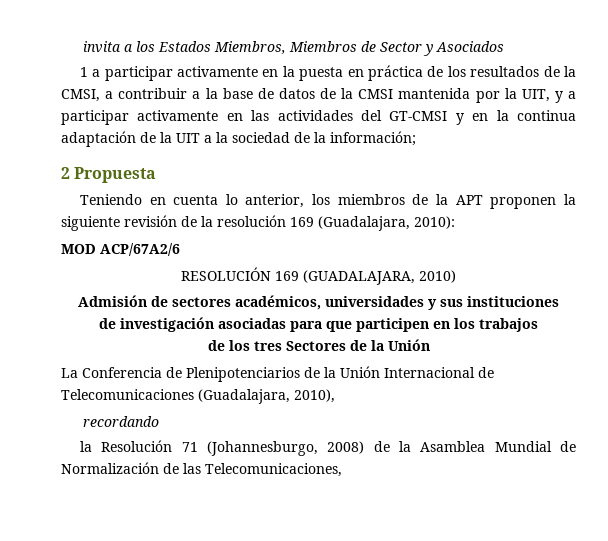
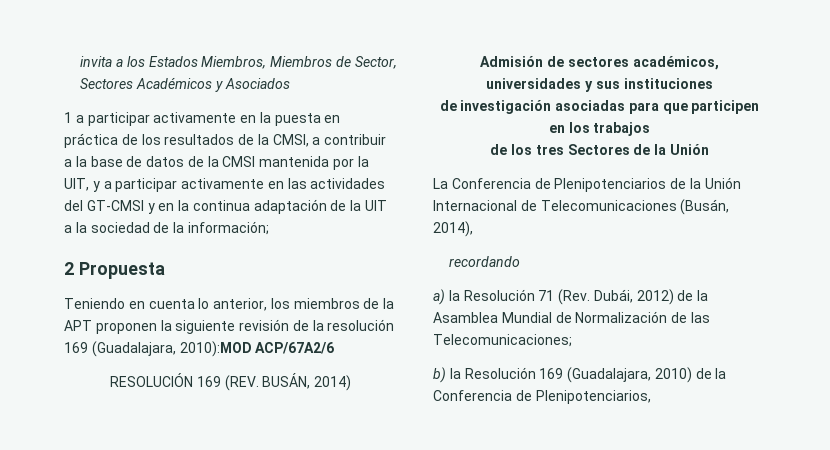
[379,42,422,52] Sector -> [354,56,397,69] [80,77,213,89] Sector, Sectores Académicos
[414,216,455,229] [61,244,96,254] 2010): // MOD -> [179,341,252,357] 2010):MOD
[303,270,456,285] (GUADALAJARA, 2010) -> [224,373,352,391] (REV. BUSÁN, 2014)
[198,389,335,404] (Guadalajara, 2010), -> [680,199,730,215] [433,221,473,237] (Busán, 2014),
(159, 421) none -> [433,289,445,305] a)
[206,441,365,456] (Johannesburgo, 2008) -> [558,289,674,305] (Rev. Dubái, 2012)
[205,463,342,477] Telecomunicaciones, -> [433,334,572,347] [433,367,727,383] [433,390,651,404] Telecomunicaciones; // b) la Resolución 169 (Guadalajara, 2010) de la Conferencia de Plenipotenciarios,

